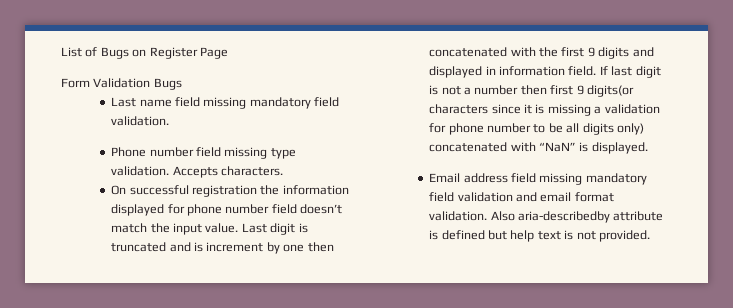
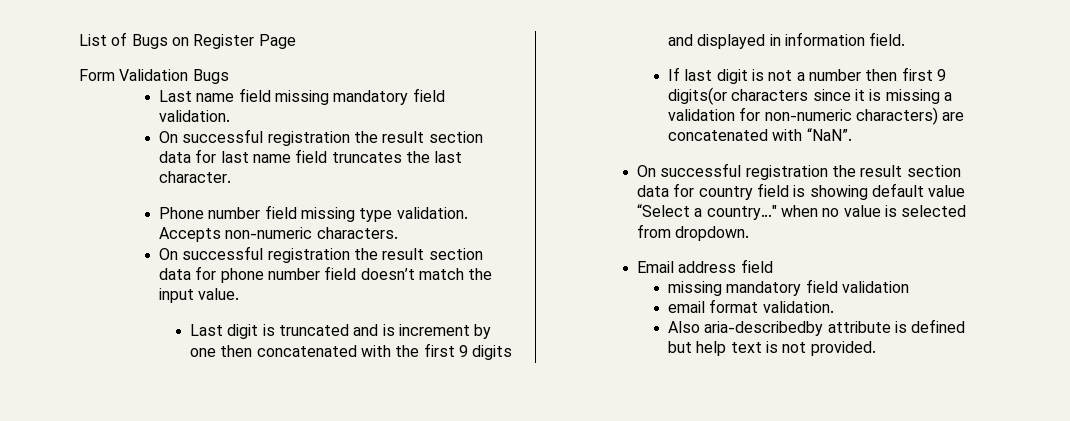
(170, 121) none -> [158,129,483,146] [158,149,463,163] [158,171,231,183] // On successful registration the result section data for last name field truncates the last character.
(218, 172) none -> [225,227,313,239] non-numeric
[282,185,349,195] [111,204,165,216] information displayed -> [382,248,483,260] [158,268,191,280] result section data
(239, 228) none -> (240, 294) //
(597, 71) none -> (906, 39) //
[448,123,644,135] [429,142,648,154] phone number to be all digits only) concatenated with “NaN” is displayed. -> [764,107,965,125] [668,128,852,141] [636,163,961,180] [636,183,966,200] [636,204,967,220] [636,224,750,241] non-numeric characters) are concatenated with “NaN”. // On successful registration the result section data for country field is showing default value “Select a country…" when no value is selected from dropdown.
(537, 178) none -> (773, 266) //
[516,192,538,202] and -> (910, 287) //
(488, 216) none -> (834, 307) //

